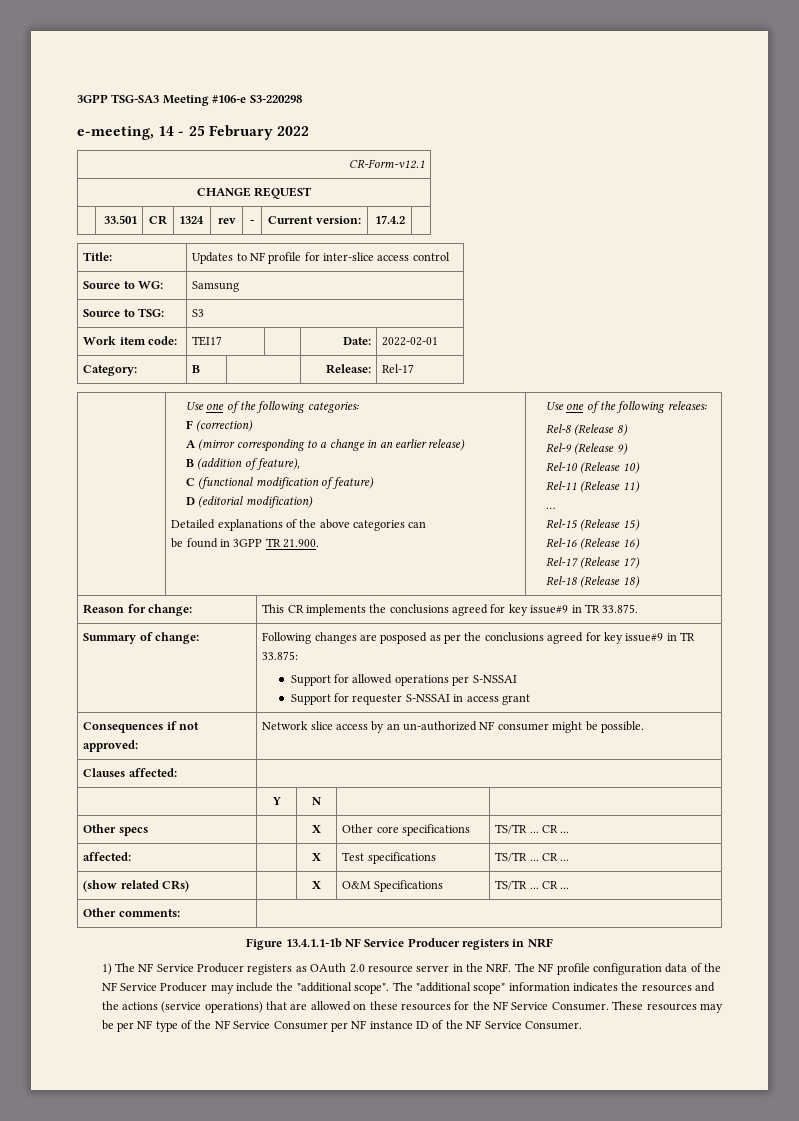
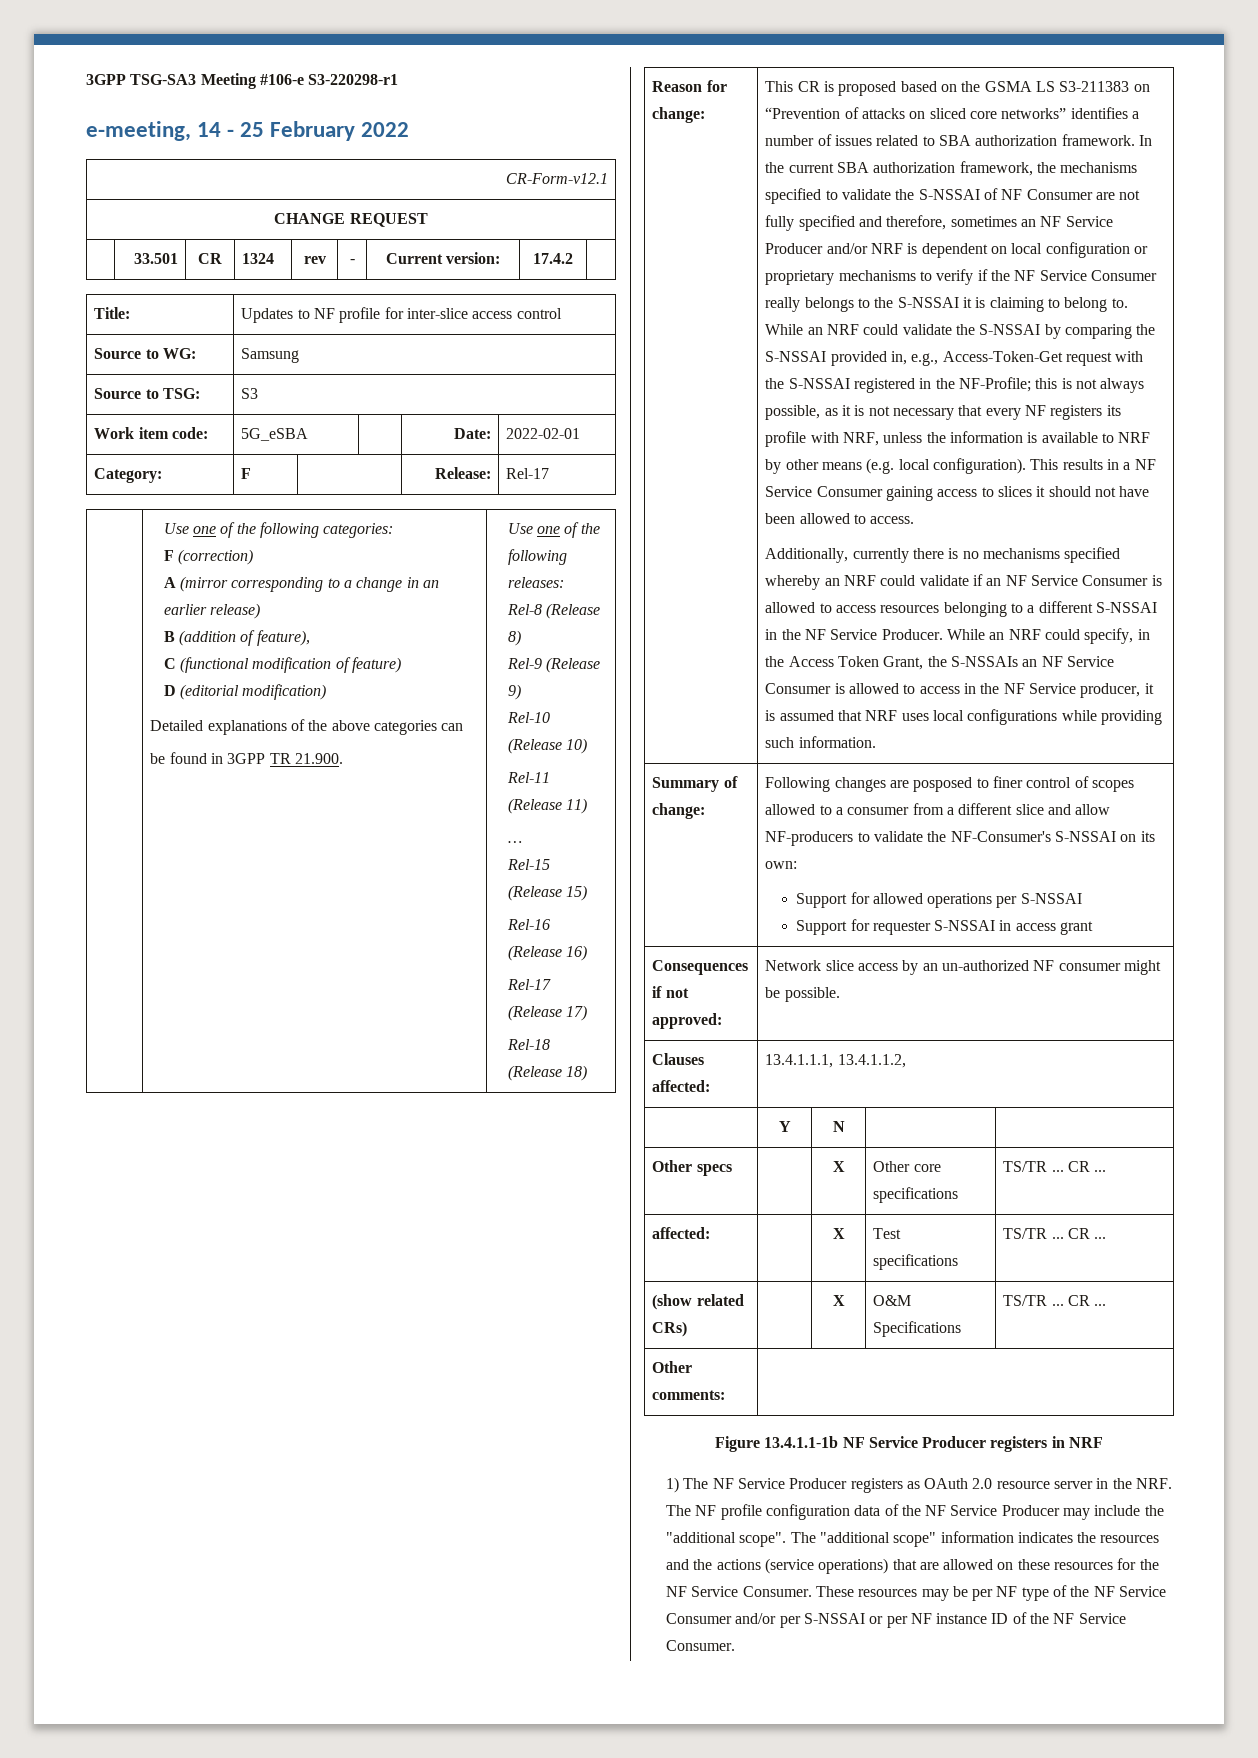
[249,95,302,103] S3-220298 -> [308,74,399,85] S3-220298-r1
[192,336,223,346] TEI17 -> [241,428,309,441] 5G_eSBA
[192,365,201,373] B -> [241,468,252,479] F
[305,604,639,616] implements the conclusions agreed for key issue#9 in TR 33.875. -> [824,81,1150,96] [765,107,1140,119] [765,134,1153,146] [765,161,1138,176] [765,188,1141,204] [765,215,1113,231] [765,242,1149,258] [765,269,1158,285] [765,297,1128,312] [765,324,1156,339] [765,351,1144,366] [765,377,1145,393] [765,405,1121,420] [765,431,1151,447] [765,458,1156,474] [765,486,1150,501] [765,513,915,524] [765,547,1121,563] [765,574,1162,590] [765,601,1158,617] [765,628,1150,644] [765,656,1115,670] [765,683,1154,698] [765,709,1163,725] [765,736,876,748] is proposed based on the GSMA LS S3-211383 on “Prevention of attacks on sliced core networks” identifies a number of issues related to SBA authorization framework. In the current SBA authorization framework, the mechanisms specified to validate the S-NSSAI of NF Consumer are not fully specified and therefore, sometimes an NF Service Producer and/or NRF is dependent on local configuration or proprietary mechanisms to verify if the NF Service Consumer really belongs to the S-NSSAI it is claiming to belong to. While an NRF could validate the S-NSSAI by comparing the S-NSSAI provided in, e.g., Access-Token-Get request with the S-NSSAI registered in the NF-Profile; this is not always possible, as it is not necessary that every NF registers its profile with NRF, unless the information is available to NRF by other means (e.g. local configuration). This results in a NF Service Consumer gaining access to slices it should not have been allowed to access. // Additionally, currently there is no mechanisms specified whereby an NRF could validate if an NF Service Consumer is allowed to access resources belonging to a different S-NSSAI in the NF Service Producer. While an NRF could specify, in the Access Token Grant, the S-NSSAIs an NF Service Consumer is allowed to access in the NF Service producer, it is assumed that NRF uses local configurations while providing such information.
[429,632,696,644] [262,651,299,660] as per the conclusions agreed for key issue#9 in TR 33.875: -> [976,776,1135,792] [765,803,1111,815] [765,831,1155,846] [765,861,798,869] to finer control of scopes allowed to a consumer from a different slice and allow NF-producers to validate the NF-Consumer's S-NSSAI on its own:
(177, 772) none -> [765,1054,906,1068] 13.4.1.1.1, 13.4.1.1.2,
(328, 1025) none -> [735,1613,884,1628] and/or per S-NSSAI or

